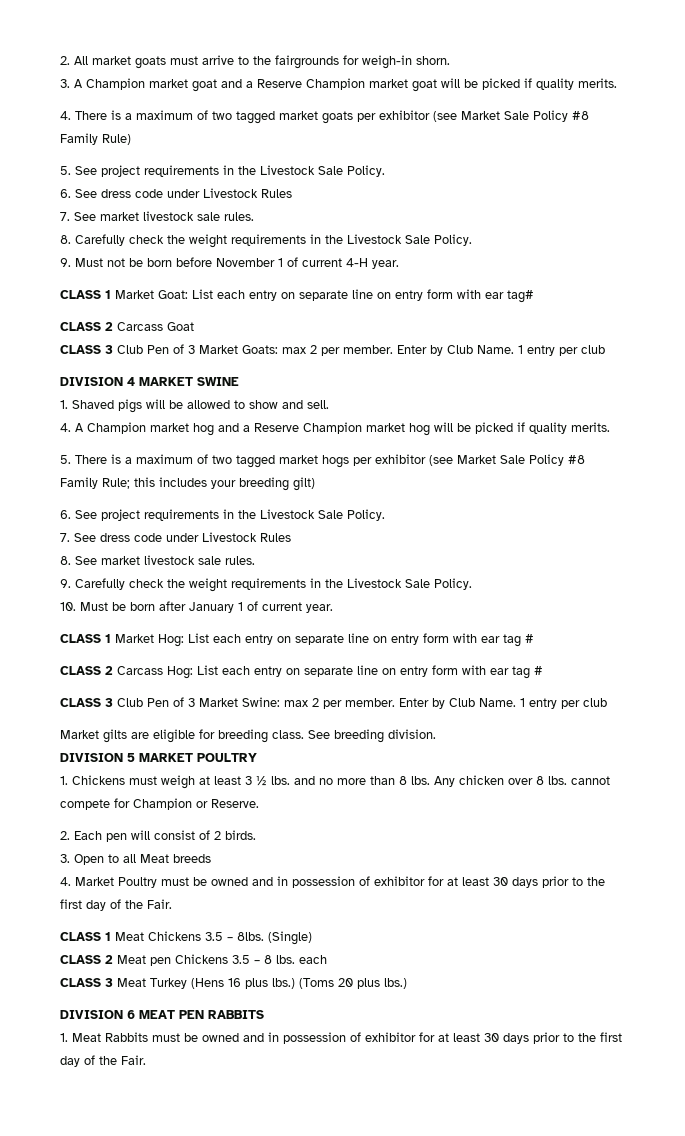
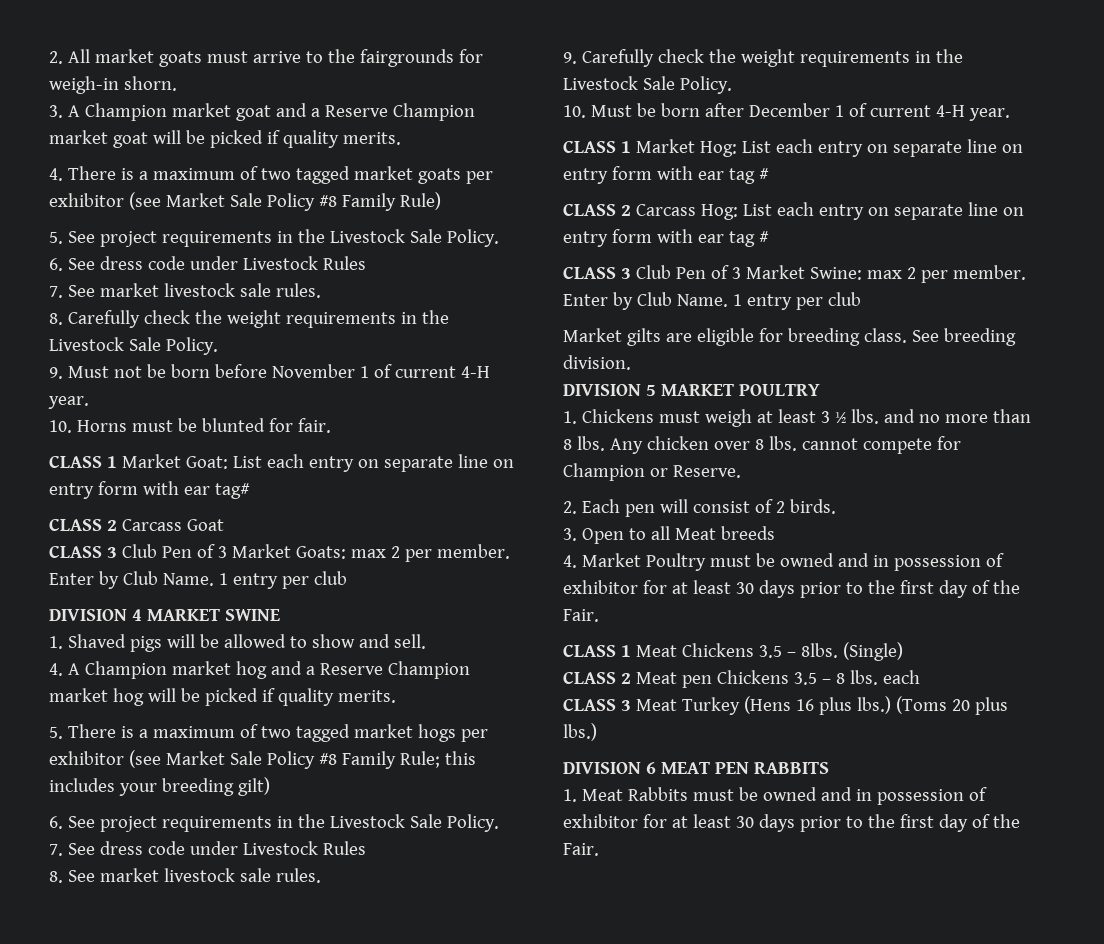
(399, 264) none -> [49,418,331,433] // 10. Horns must be blunted for fair.
[189,601,302,613] January 1 of current -> [748,103,965,117] December 1 of current 4-H

